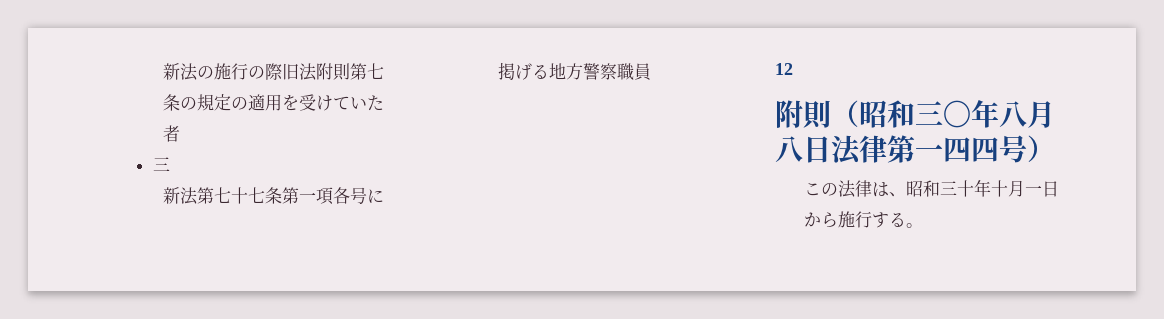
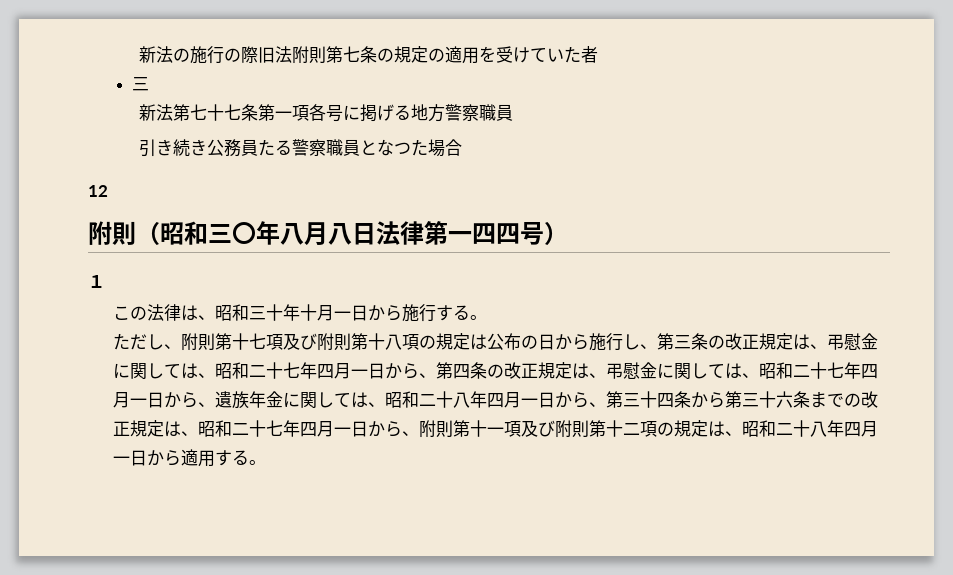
(651, 71) none -> [138,139,462,157] // 引き続き公務員たる警察職員となつた場合
(1055, 148) none -> [88,275,105,288] // １
(923, 225) none -> [113,333,879,351] [113,362,879,379] [113,391,879,409] [113,420,879,438] [113,449,267,467] // ただし、附則第十七項及び附則第十八項の規定は公布の日から施行し、第三条の改正規定は、弔慰金に関しては、昭和二十七年四月一日から、第四条の改正規定は、弔慰金に関しては、昭和二十七年四月一日から、遺族年金に関しては、昭和二十八年四月一日から、第三十四条から第三十六条までの改正規定は、昭和二十七年四月一日から、附則第十一項及び附則第十二項の規定は、昭和二十八年四月一日から適用する。

